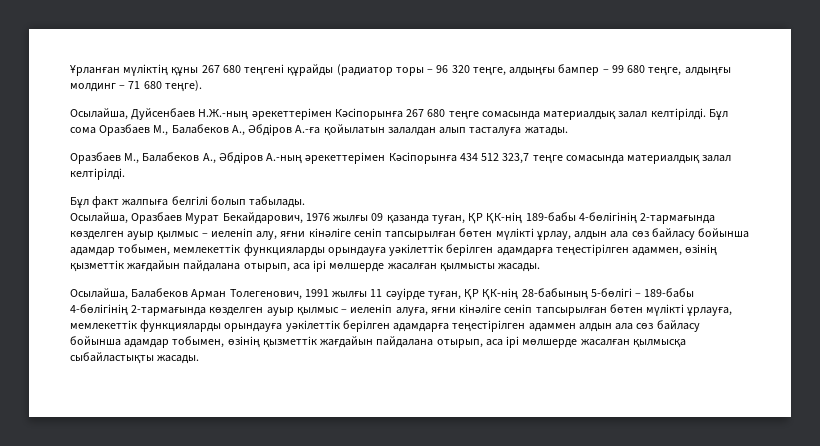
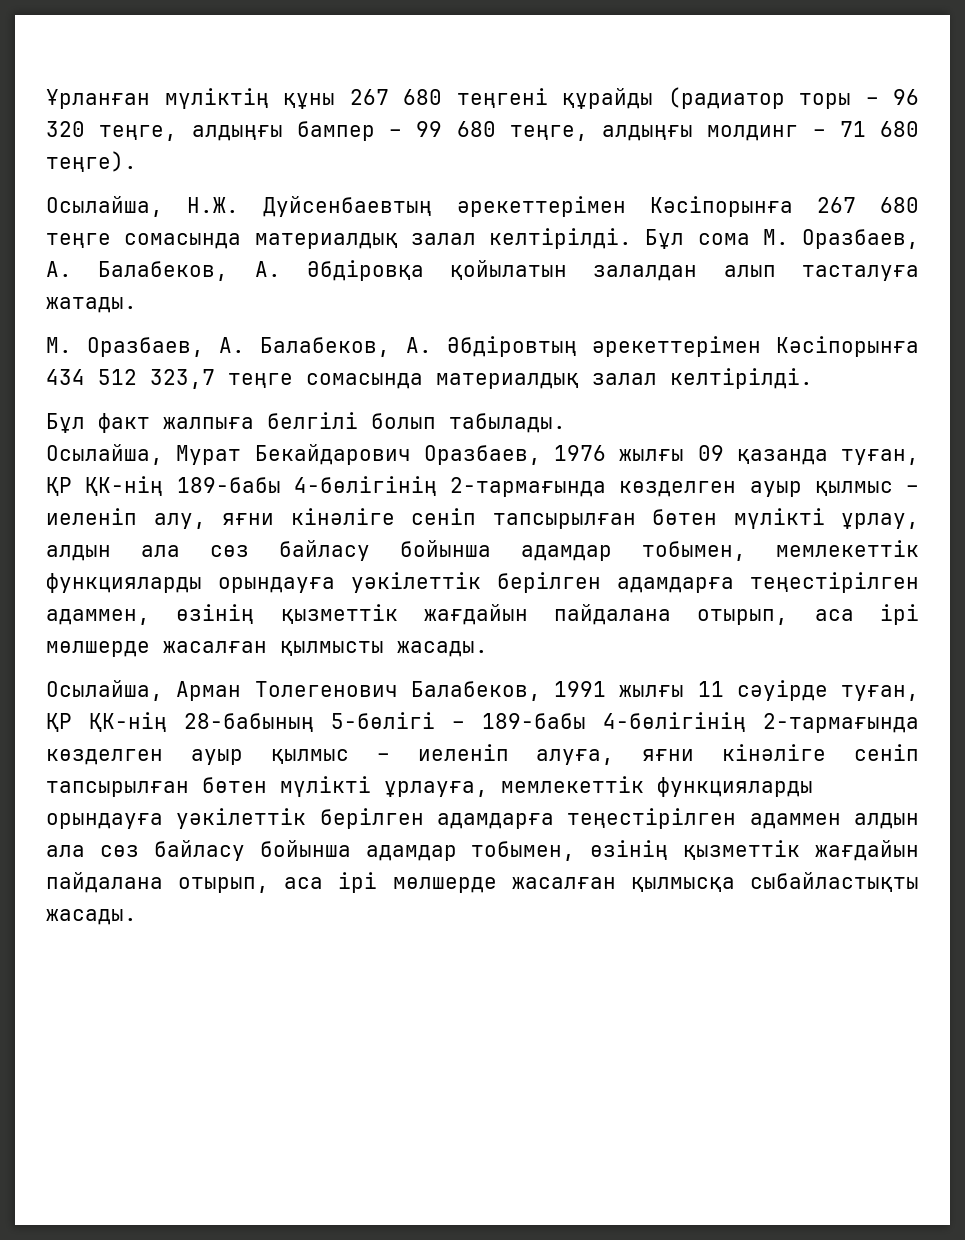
[131,108,249,120] Дуйсенбаев Н.Ж.-ның -> [187,196,433,217] Н.Ж. Дуйсенбаевтың
[99,124,321,136] Оразбаев М., Балабеков А., Әбдіров А.-ға -> [762,229,919,249] [46,260,424,281] М. Оразбаев, А. Балабеков, А. Әбдіровқа
[70,152,303,164] Оразбаев М., Балабеков А., Әбдіров А.-ның -> [46,336,577,357] М. Оразбаев, А. Балабеков, А. Әбдіровтың
[131,212,303,224] Оразбаев Мурат Бекайдарович, -> [176,444,541,465] Мурат Бекайдарович Оразбаев,
[131,288,302,300] Балабеков Арман Толегенович, -> [176,681,541,701] Арман Толегенович Балабеков,

